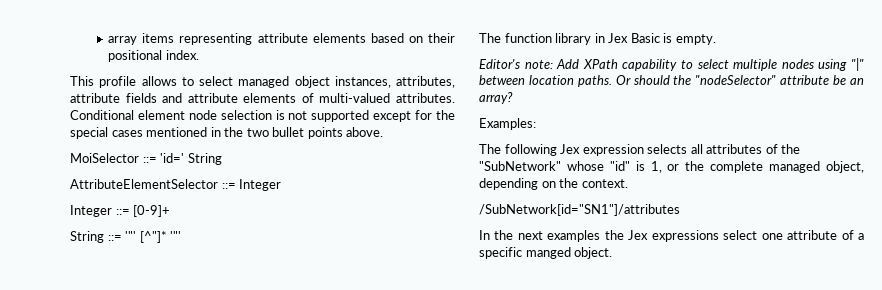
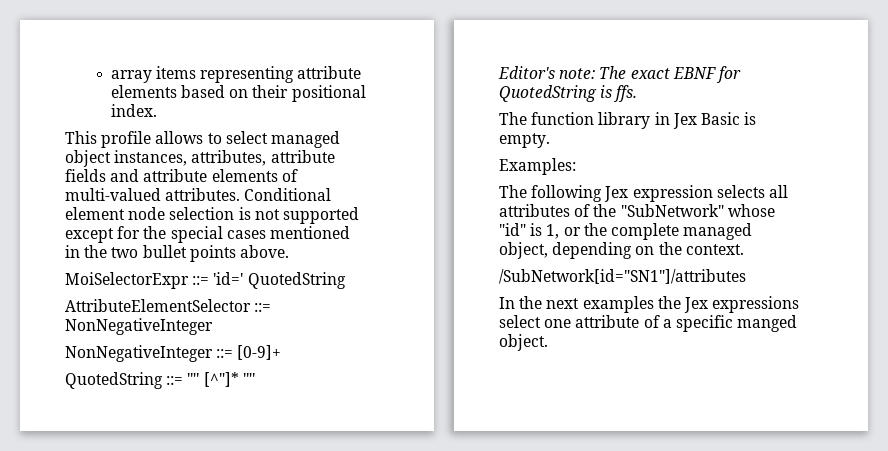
[70,153,139,163] MoiSelector -> [65,272,189,289] MoiSelectorExpr
[187,153,222,165] String -> [247,272,346,289] QuotedString
[239,179,282,191] [70,205,112,217] Integer // Integer -> [65,318,213,335] [65,345,213,362] NonNegativeInteger // NonNegativeInteger
[70,231,104,243] String -> [65,372,163,389] QuotedString
(182, 236) none -> [498,66,741,83] [499,85,638,102] // Editor's note: The exact EBNF for QuotedString is ffs.
[479,58,864,71] [479,75,864,87] [479,92,513,104] // Editor's note: Add XPath capability to select multiple nodes using "|" between location paths. Or should the "nodeSelector" attribute be an array? -> (550, 140) none

